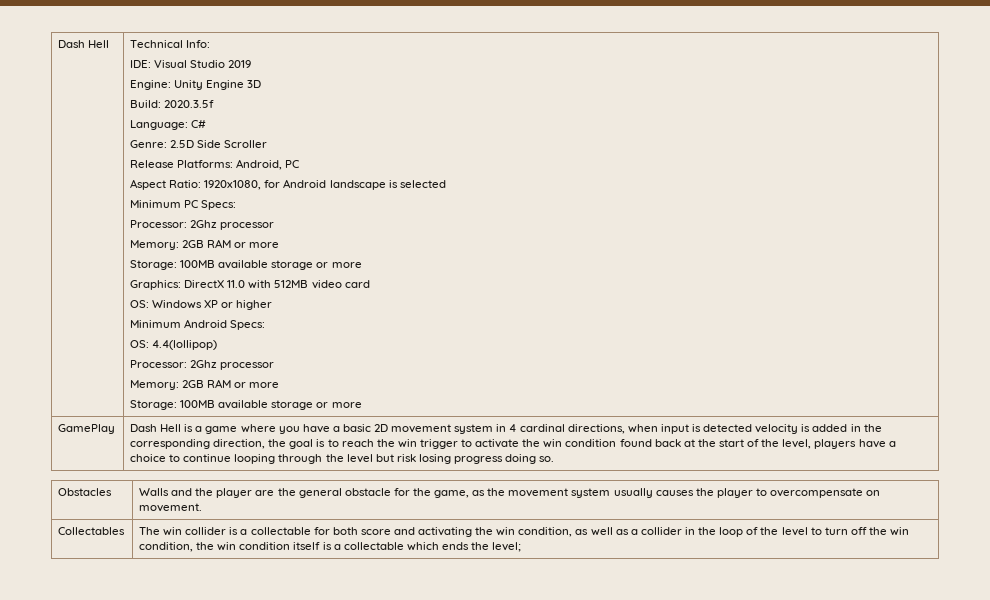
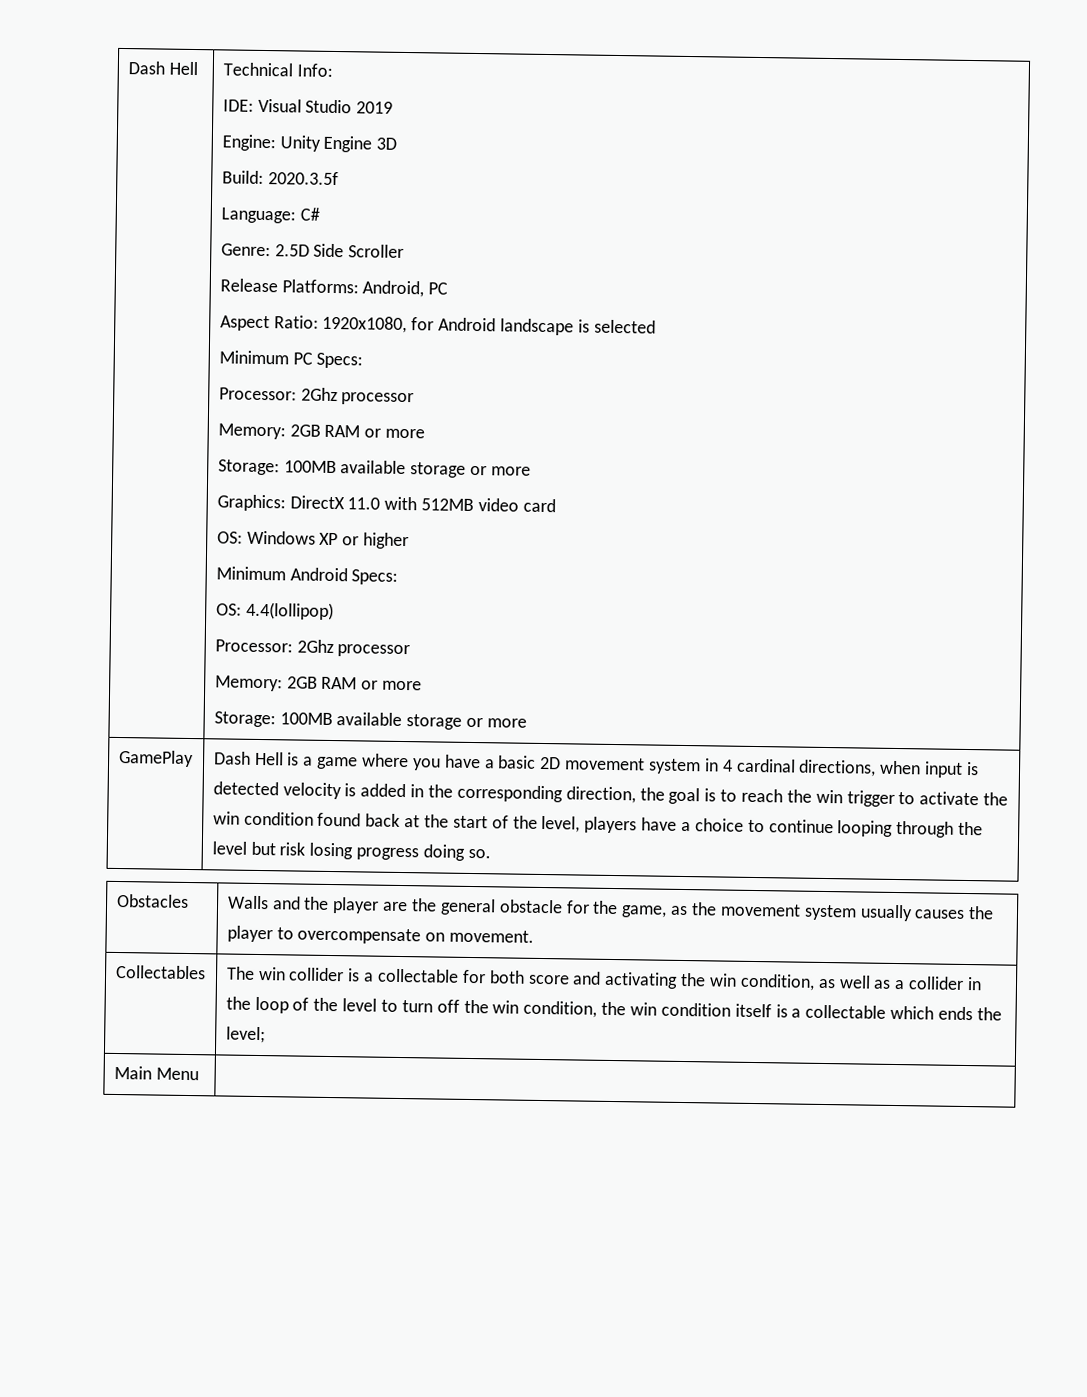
(522, 547) none -> [113,1065,199,1081] // Main Menu |

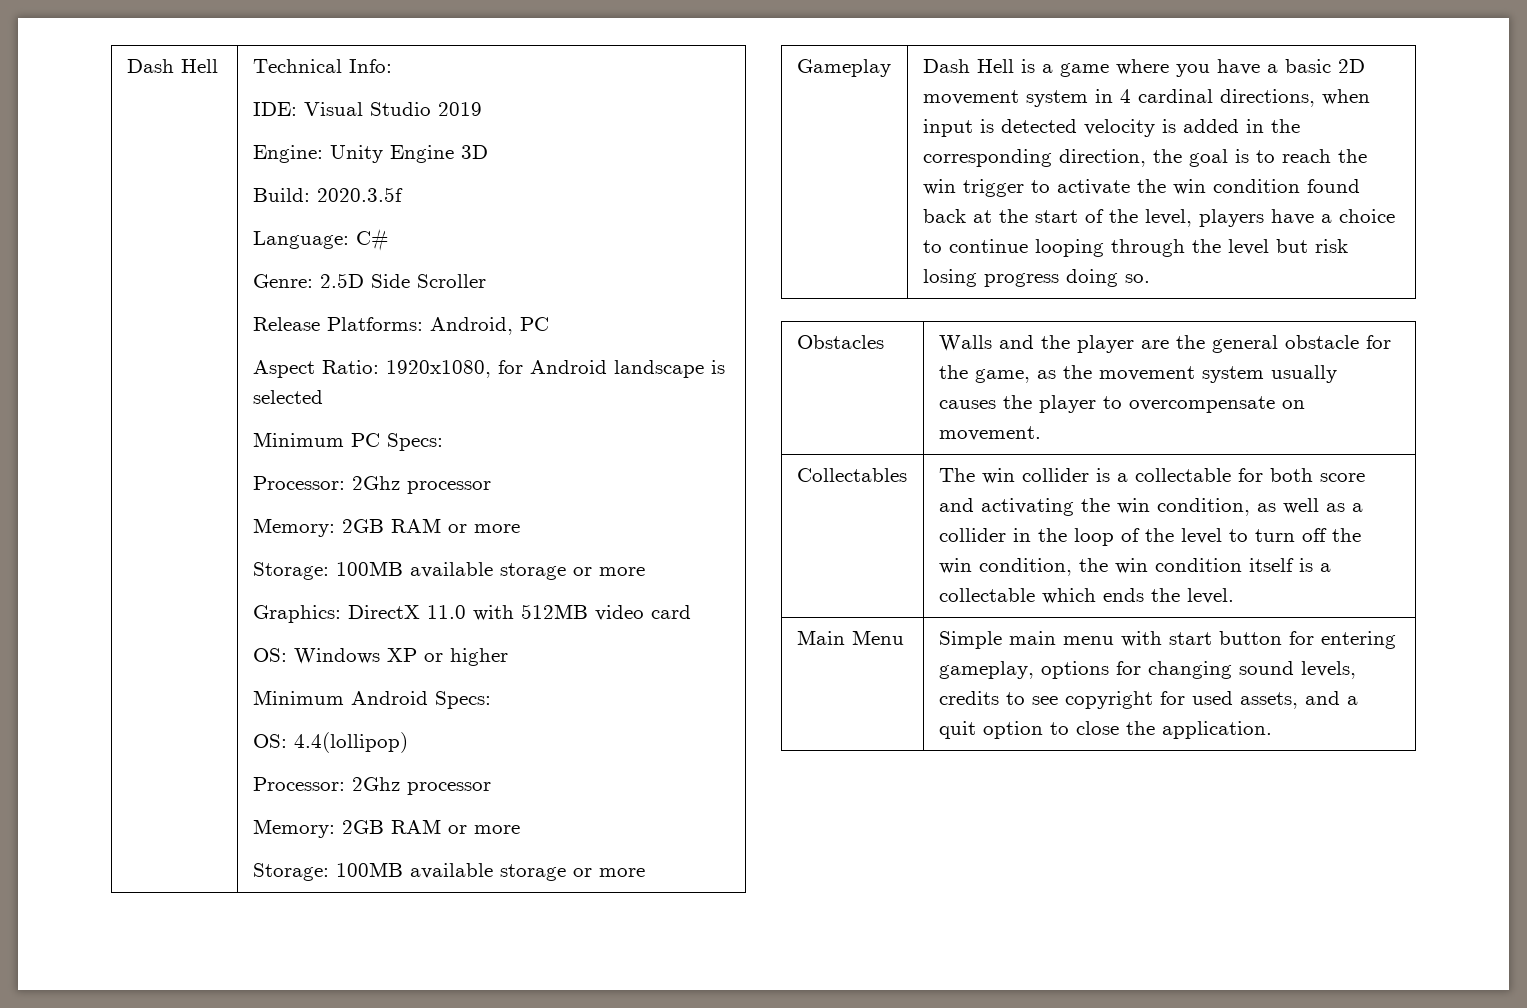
[118,749,194,768] GamePlay -> [796,59,891,77] Gameplay
[225,1026,266,1044] level; -> [1186,588,1234,604] level.
(199, 1074) none -> [938,631,1396,649] [938,661,1356,679] [938,691,1358,709] [938,721,1272,739] Simple main menu with start button for entering gameplay, options for changing sound levels, credits to see copyright for used assets, and a quit option to close the application.

